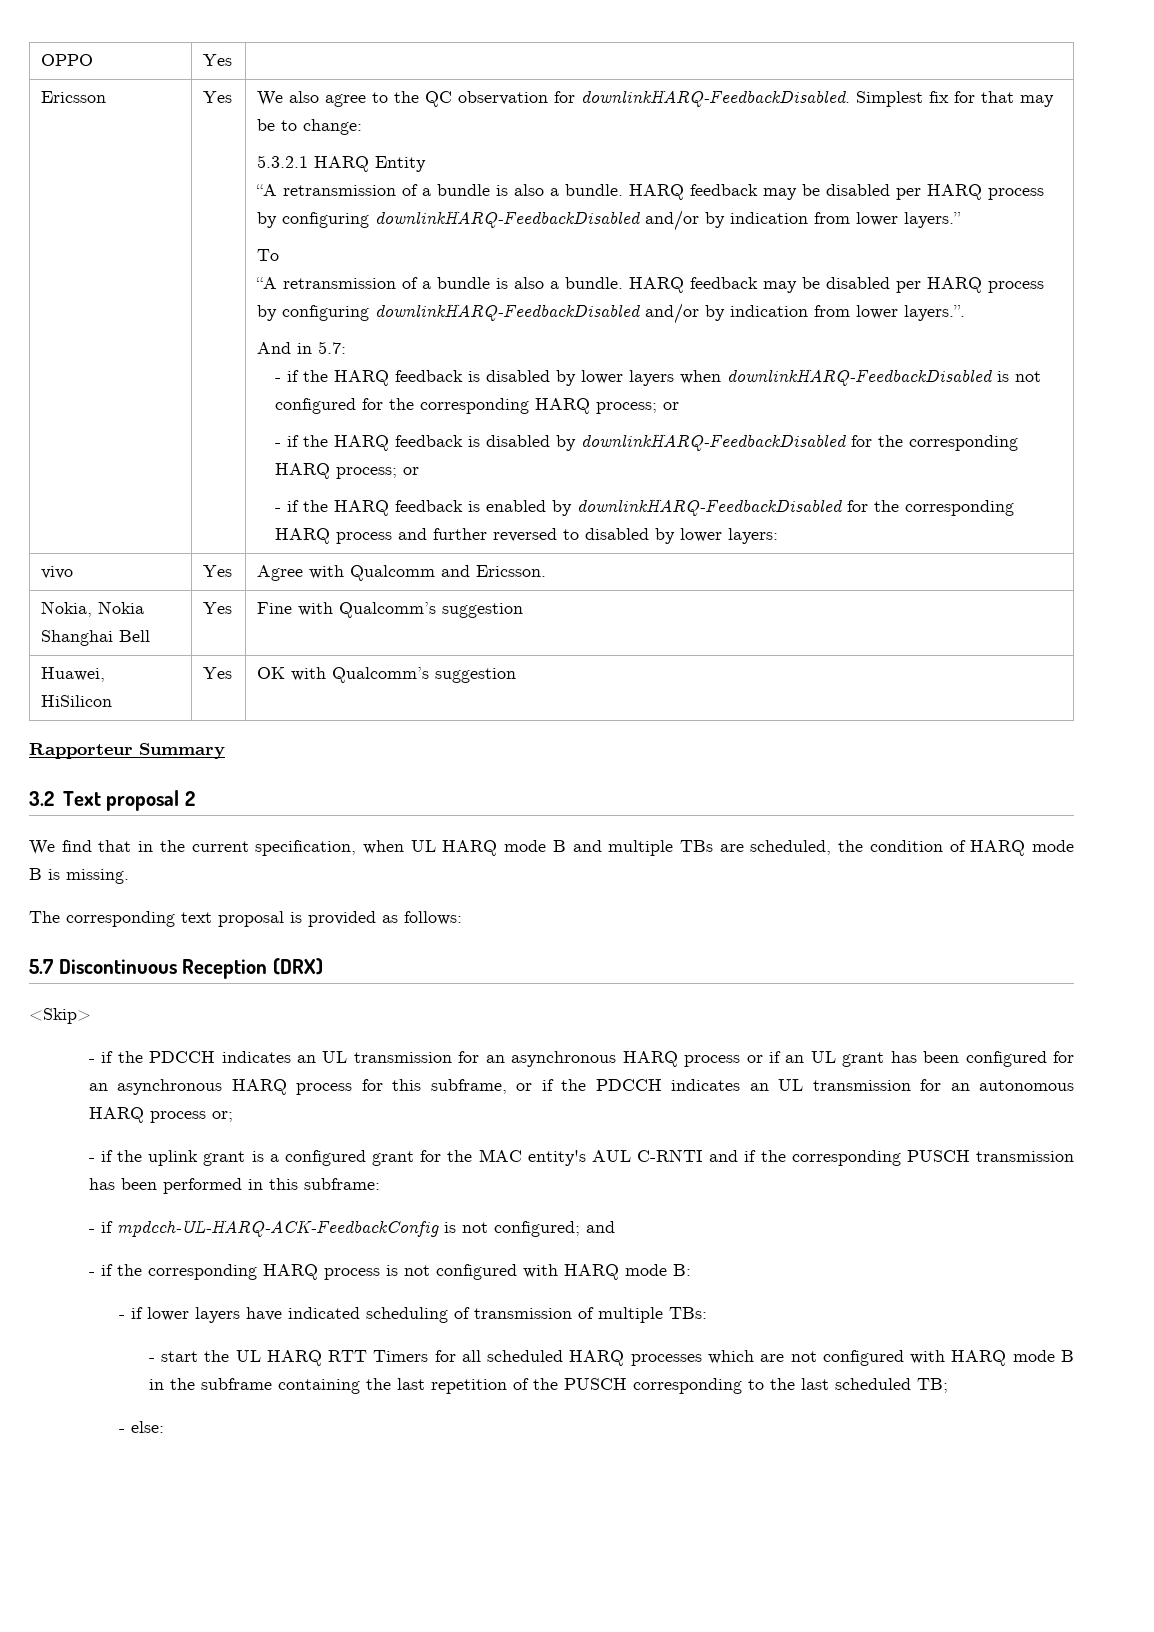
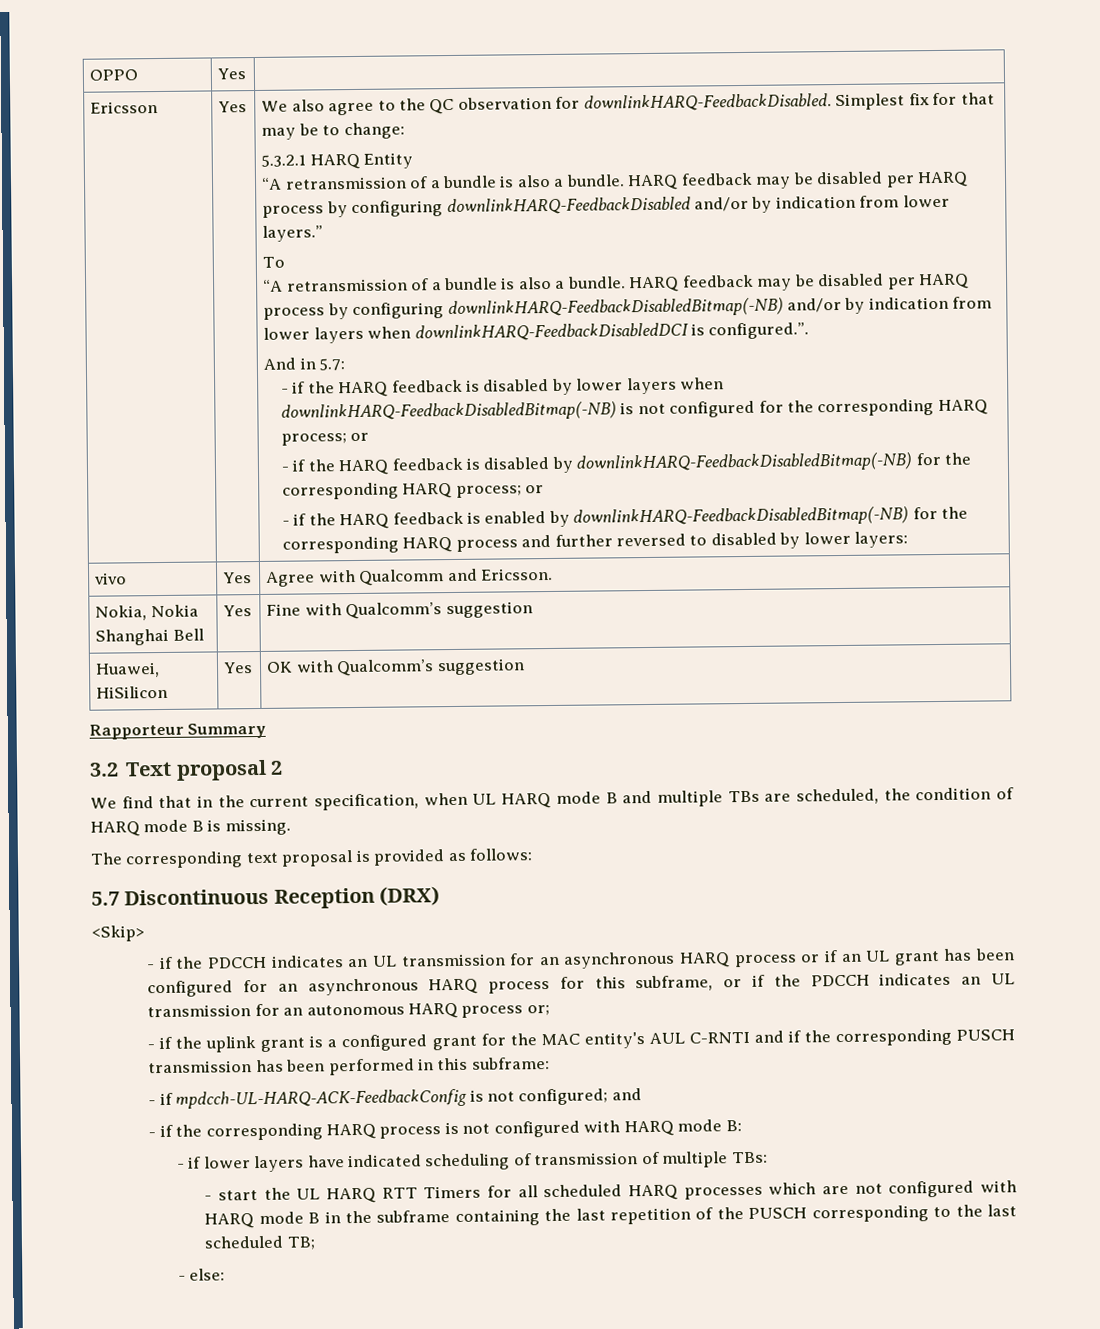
[375,303,966,324] downlinkHARQ-FeedbackDisabled and/or by indication from lower layers.”. -> [447,296,993,319] [263,322,810,344] downlinkHARQ-FeedbackDisabledBitmap(-NB) and/or by indication from lower layers when downlinkHARQ-FeedbackDisabledDCI is configured.”.
[726,369,993,386] downlinkHARQ-FeedbackDisabled -> [280,401,617,422] downlinkHARQ-FeedbackDisabledBitmap(-NB)
[580,434,847,451] downlinkHARQ-FeedbackDisabled -> [576,452,914,473] downlinkHARQ-FeedbackDisabledBitmap(-NB)
[576,499,843,516] downlinkHARQ-FeedbackDisabled -> [573,506,910,527] downlinkHARQ-FeedbackDisabledBitmap(-NB)

